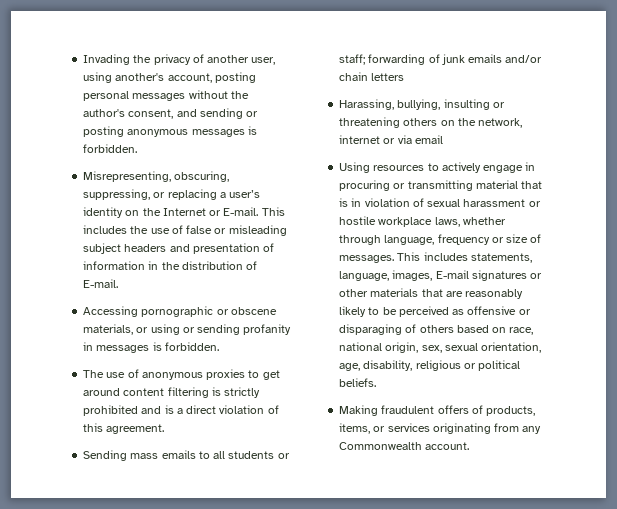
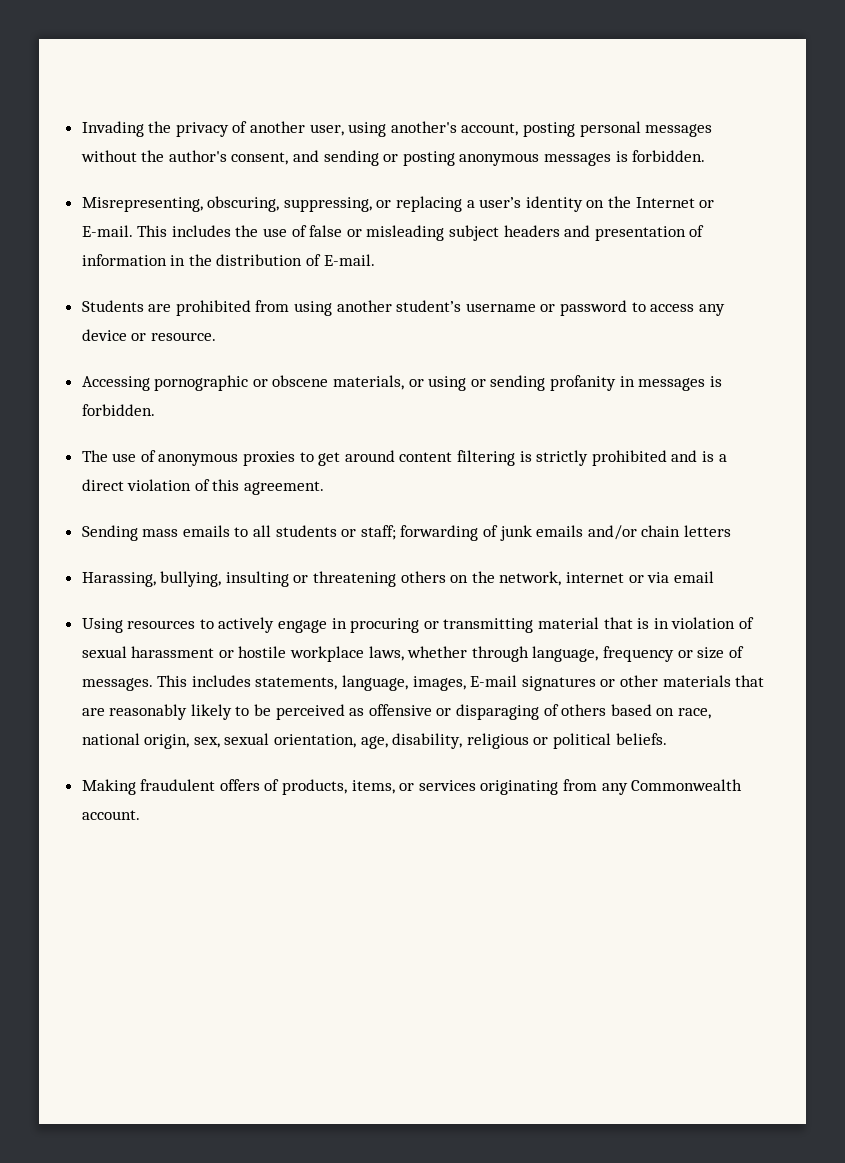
(119, 283) none -> [81,300,725,316] [81,329,216,341] // Students are prohibited from using another student’s username or password to access any device or resource.

